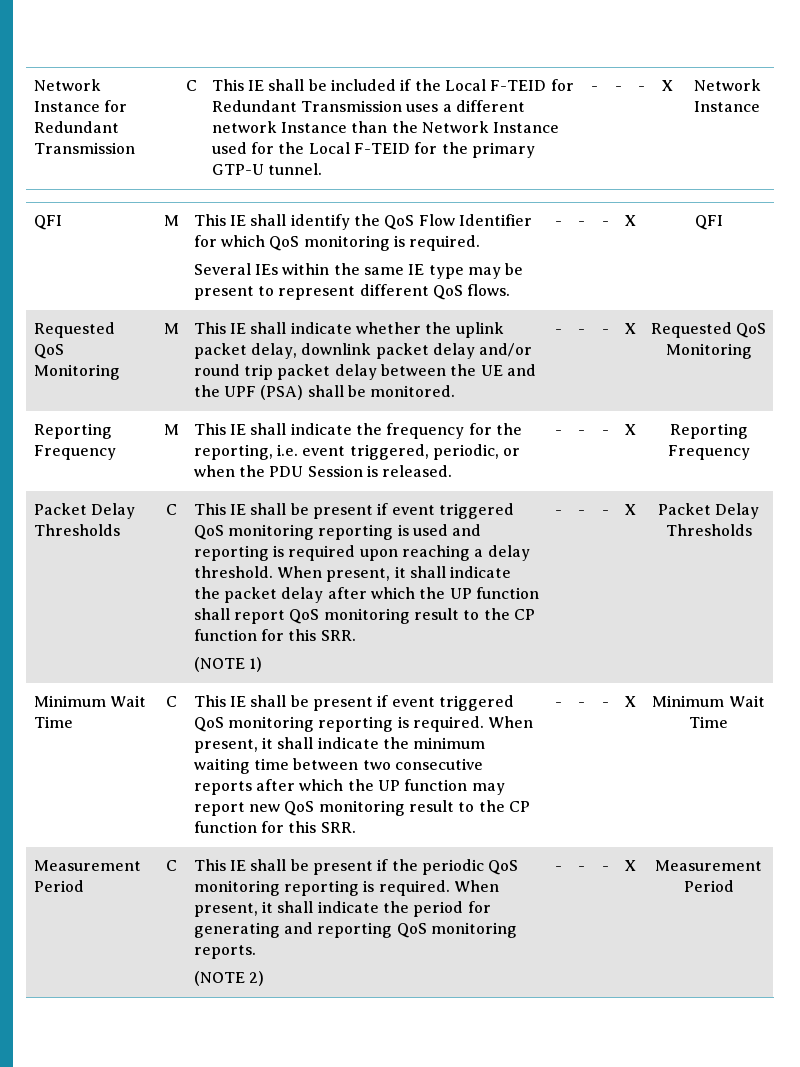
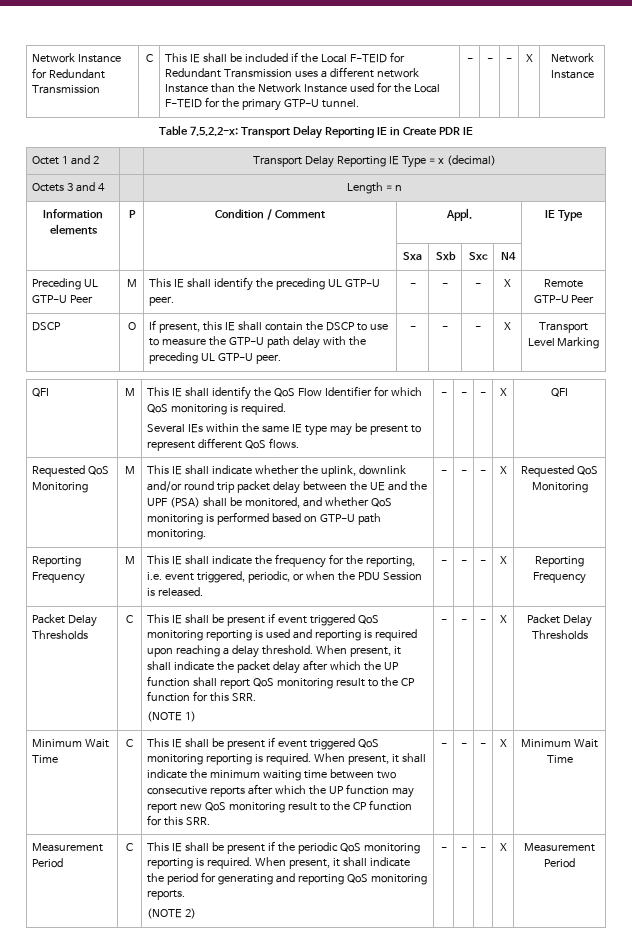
(760, 106) none -> [159,125,473,139] [32,155,100,165] [252,155,497,168] [32,182,106,192] [347,182,402,194] [43,209,103,219] [49,224,98,235] [128,210,136,218] [215,209,325,220] [445,208,472,221] [544,210,584,222] [403,252,422,261] [435,251,456,261] [468,252,488,261] [500,252,516,260] [32,278,99,290] [32,295,94,303] [126,279,137,287] [149,277,381,291] [149,296,175,306] [409,283,416,287] [442,283,448,287] [474,283,481,287] [504,279,511,287] [544,279,583,288] [533,295,595,303] [32,322,62,331] [127,322,136,330] [149,320,389,333] [149,336,367,349] [149,352,282,364] [409,326,416,330] [442,326,448,330] [474,326,481,330] [504,322,511,330] [539,322,588,333] [527,337,600,349] // Table 7.5.2.2-x: Transport Delay Reporting IE in Create PDR IE // Octet 1 and 2 | | Transport Delay Reporting IE Type = x (decimal) // Octets 3 and 4 | | Length = n // Information elements | P | Condition / Comment | Appl. | IE Type // | | | Sxa | Sxb | Sxc | N4 | // Preceding UL GTP-U Peer | M | This IE shall identify the preceding UL GTP-U peer. | - | - | - | X | Remote GTP-U Peer // DSCP | O | If present, this IE shall contain the DSCP to use to measure the GTP-U path delay with the preceding UL GTP-U peer. | - | - | - | X | Transport Level Marking
[455,322,504,338] [193,343,475,359] uplink packet delay, downlink packet delay -> [321,465,407,477] uplink, downlink
[370,385,456,397] monitored. -> [245,497,393,508] [147,512,382,525] [147,529,207,540] monitored, and whether QoS monitoring is performed based on GTP-U path monitoring.

